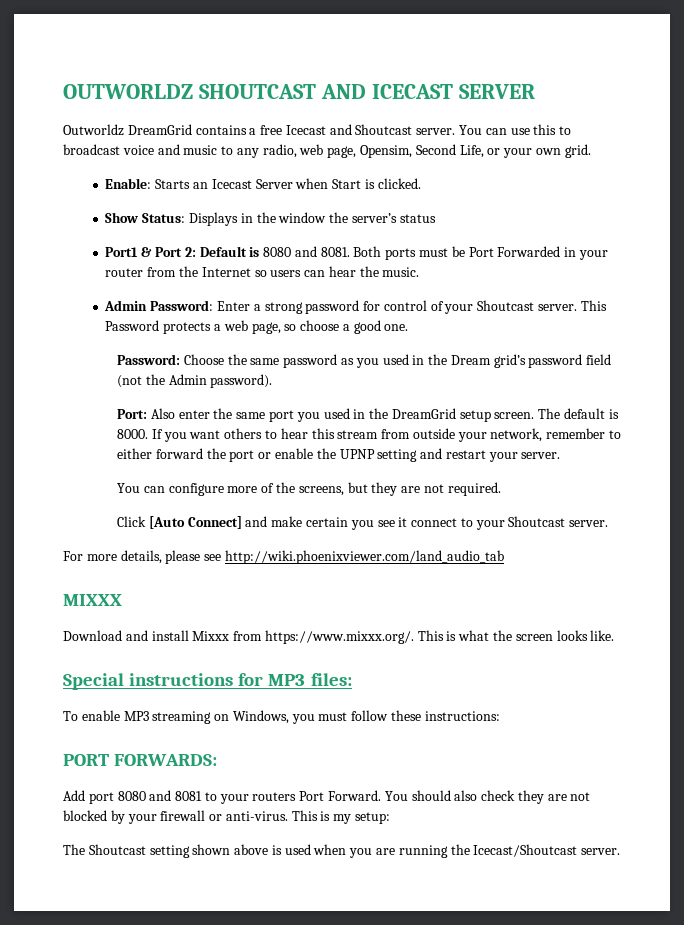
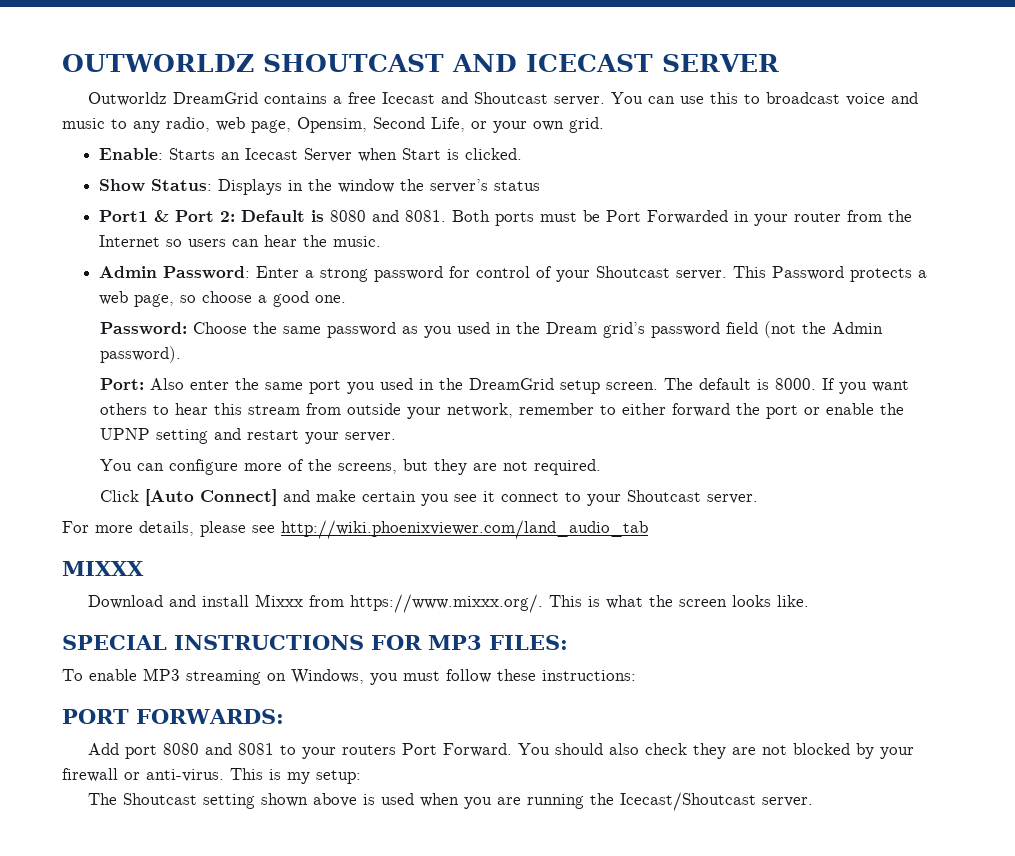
[63,673,352,690] Special instructions for MP3 files: -> [62,635,568,650] SPECIAL INSTRUCTIONS FOR MP3 FILES:

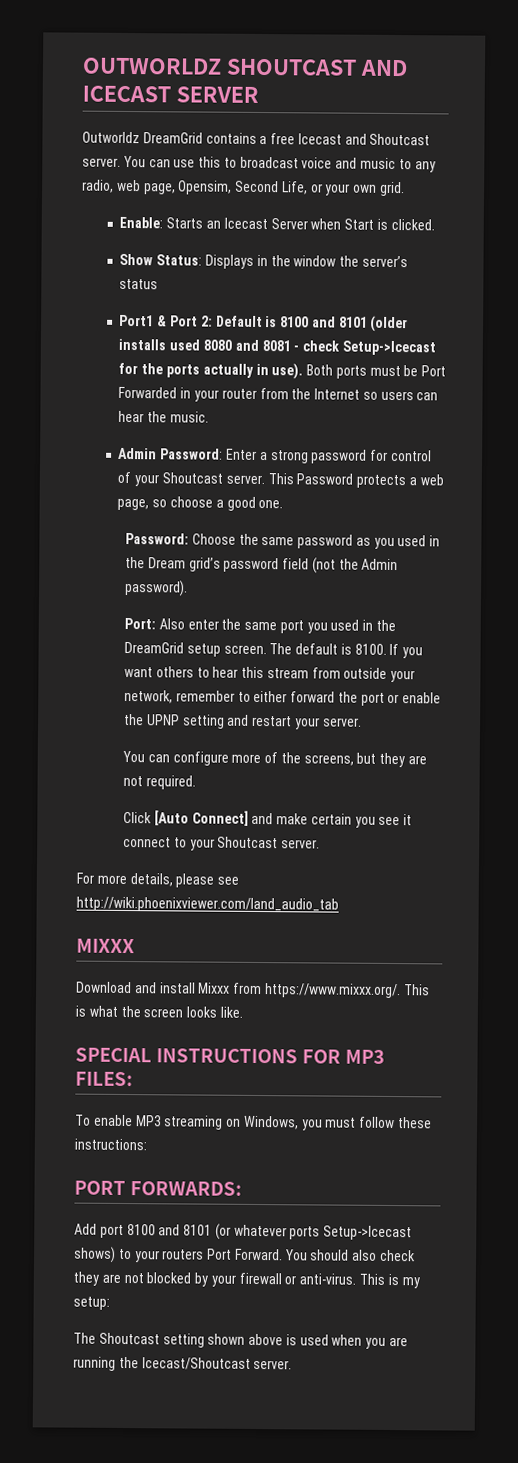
[330,210,447,222] 8080 and 8081. -> [280,315,409,333] [118,338,436,356] [118,362,304,380] 8100 and 8101 (older installs used 8080 and 8081 - check Setup->Icecast for the ports actually in use).
[775,378,817,390] 8000. -> [354,643,387,655] 8100.
[163,743,275,755] 8080 and 8081 -> [126,1223,413,1241] [74,1246,116,1263] 8100 and 8101 (or whatever ports Setup->Icecast shows)

